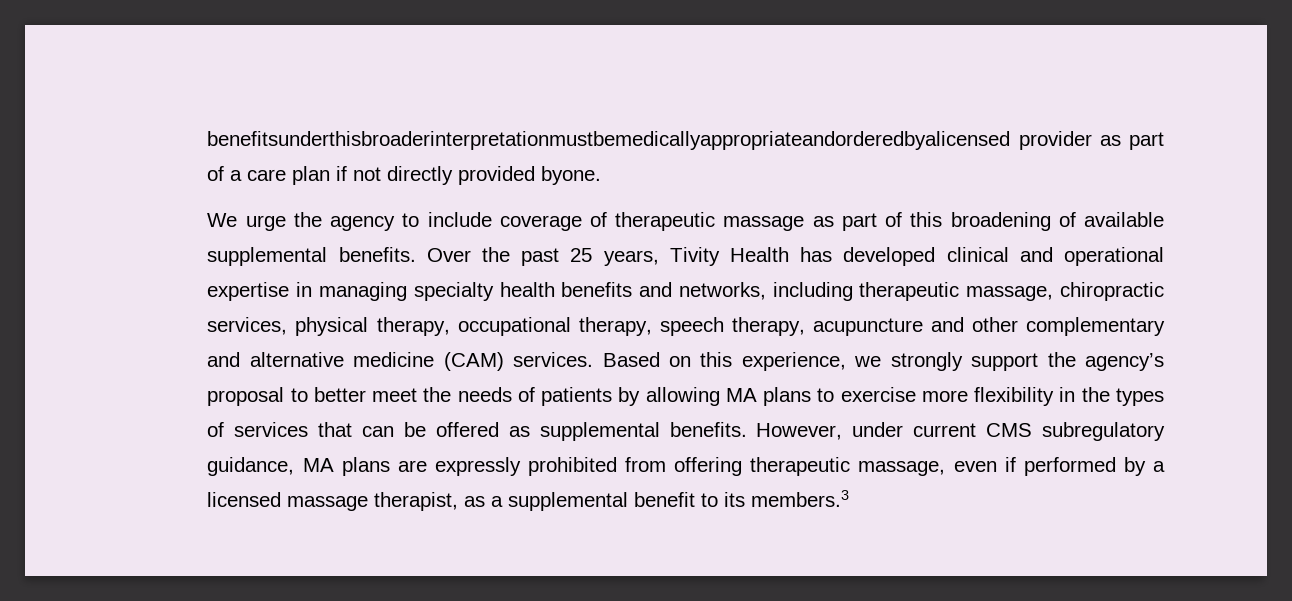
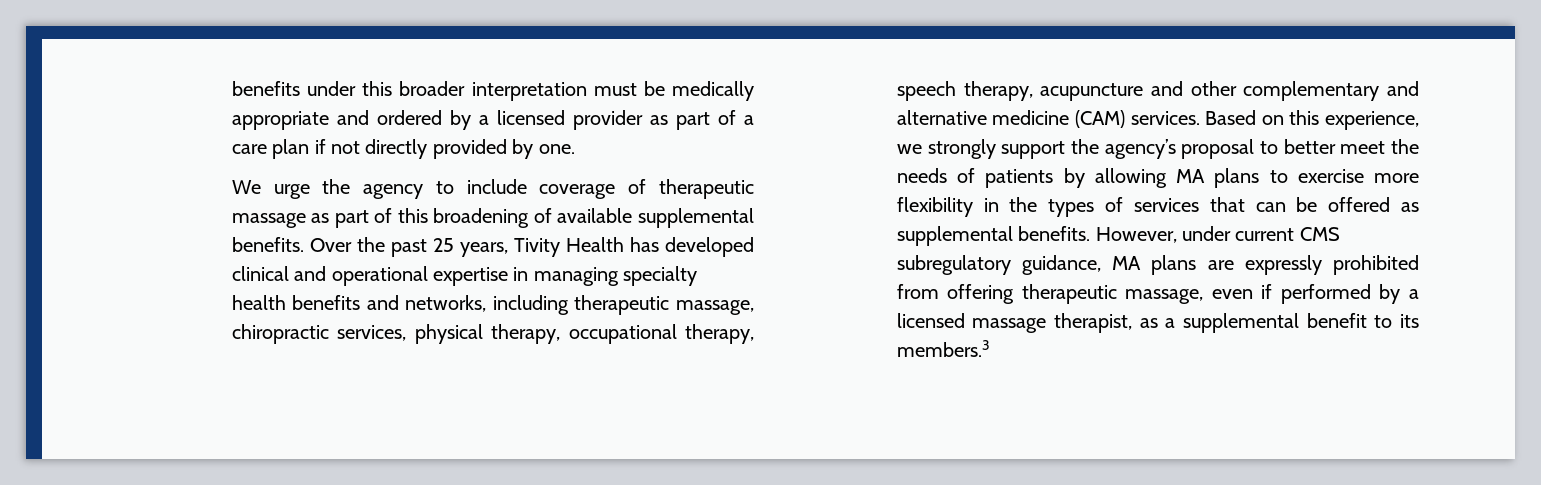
[207,131,1011,150] benefitsunderthisbroaderinterpretationmustbemedicallyappropriateandorderedbyalicensed -> [231,81,754,101] [231,110,565,130] benefits under this broader interpretation must be medically appropriate and ordered by a licensed
[541,166,602,185] byone. -> [512,139,575,159] by one.

